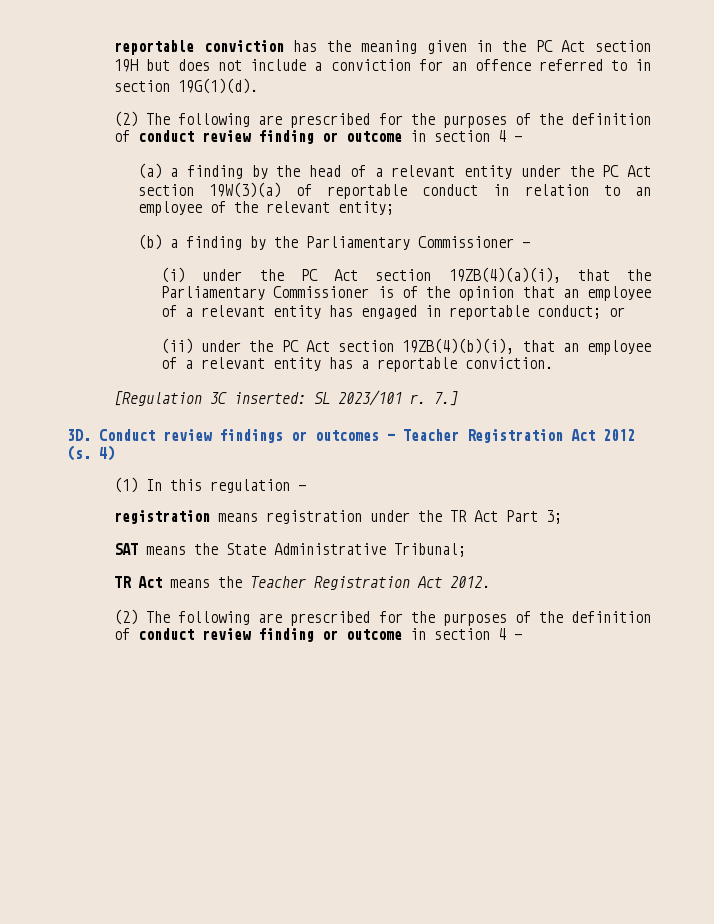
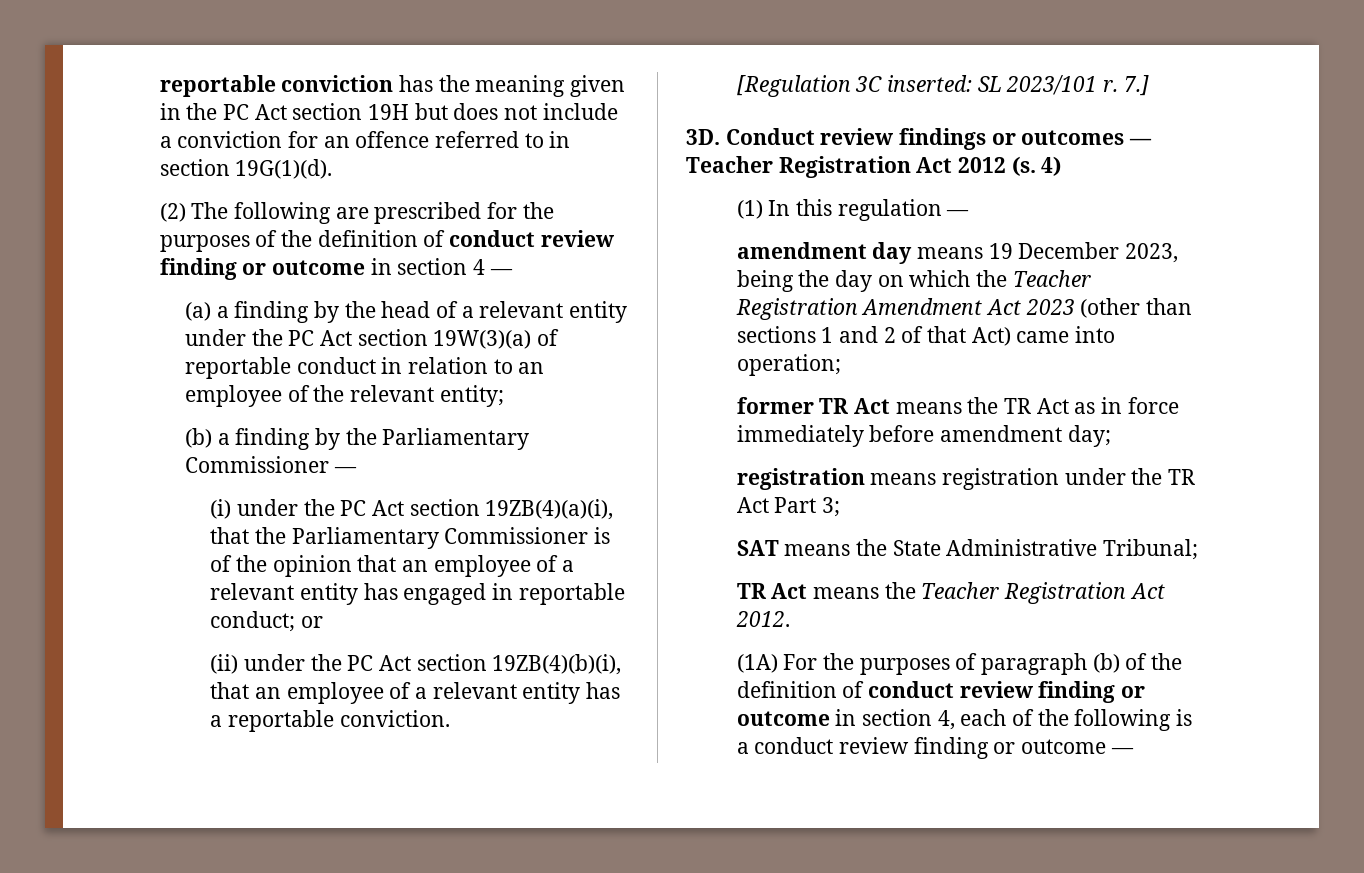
(307, 488) none -> [736,242,1179,264] [736,270,1091,292] [735,298,1193,320] [736,326,1116,346] [736,354,841,376] [736,397,1179,414] [736,425,1111,447] // amendment day means 19 December 2023, being the day on which the Teacher Registration Amendment Act 2023 (other than sections 1 and 2 of that Act) came into operation; // former TR Act means the TR Act as in force immediately before amendment day;
[114,609,507,626] (2) The following are prescribed for the purposes -> [736,653,1120,675] (1A) For the purposes of paragraph (b)
[498,628,507,640] 4 -> [937,709,1193,731] [736,737,1107,759] 4, each of the following is a conduct review finding or outcome

